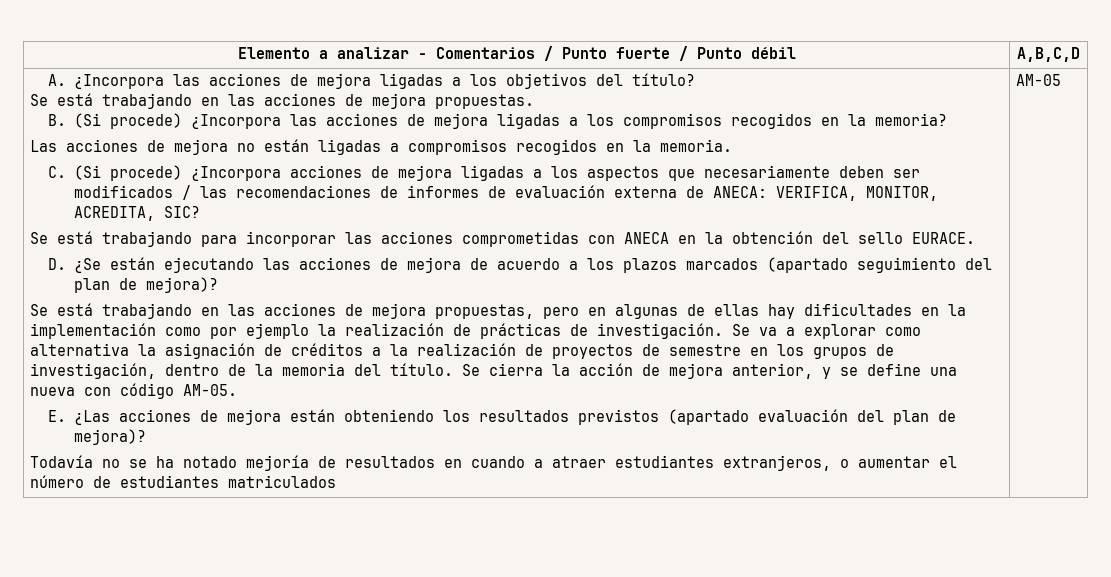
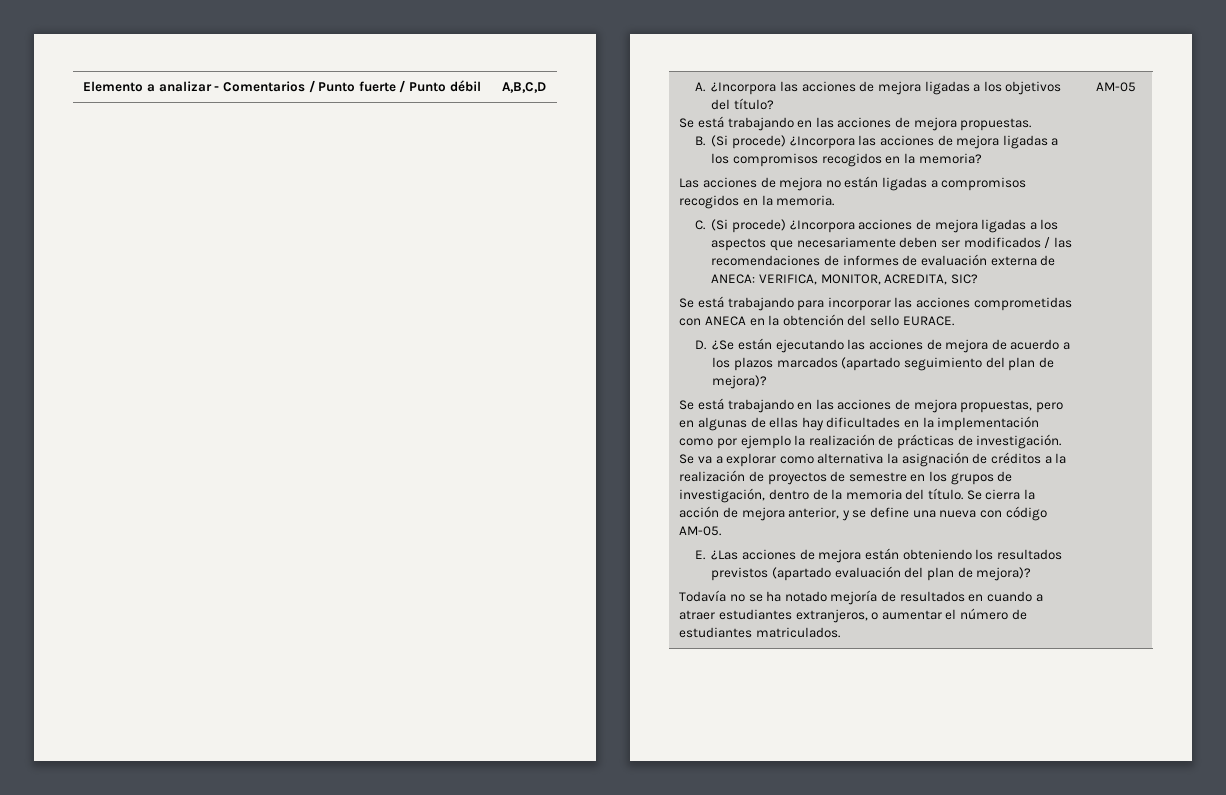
[227,475,336,488] matriculados -> [755,627,840,638] matriculados.

